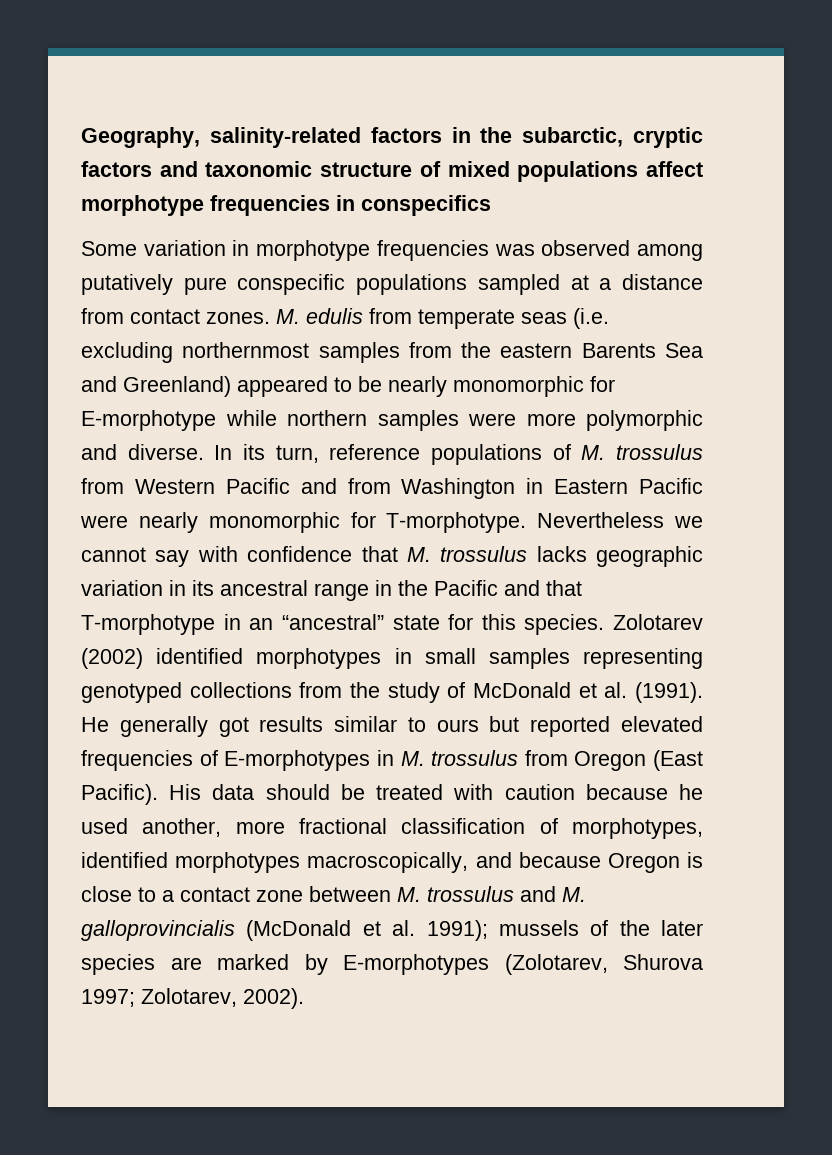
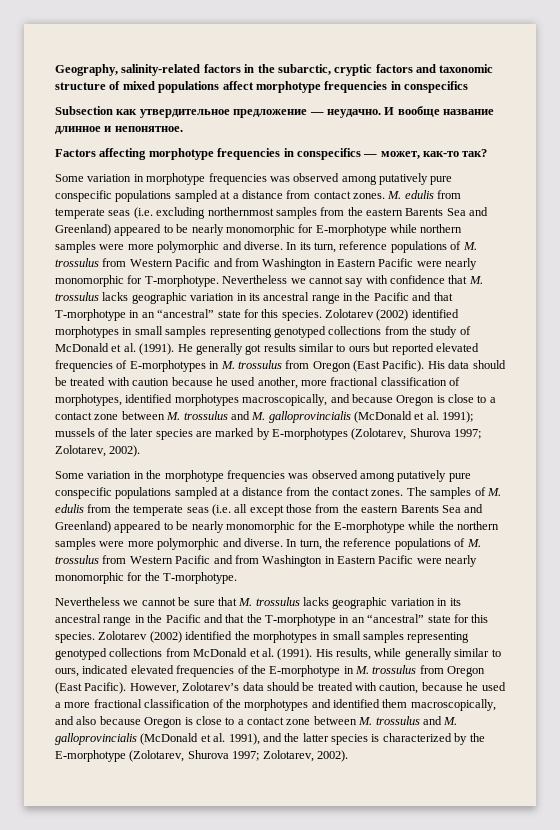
(491, 205) none -> [55,106,494,118] [55,126,183,134] [55,148,488,160] // Subsection как утвердительное предложение — неудачно. И вообще название длинное и непонятное. // Factors affecting morphotype frequencies in conspecifics — может, как-то так?
(304, 998) none -> [55,470,471,482] [55,487,501,499] [55,504,484,516] [55,521,500,533] [55,538,481,550] [55,555,478,567] [55,572,238,584] [55,597,461,609] [55,614,489,626] [55,631,470,643] [55,648,501,660] [55,665,486,677] [55,682,506,694] [55,699,496,711] [55,716,458,728] [55,733,485,745] [55,750,348,762] // Some variation in the morphotype frequencies was observed among putatively pure conspecific populations sampled at a distance from the contact zones. The samples of M. edulis from the temperate seas (i.e. all except those from the eastern Barents Sea and Greenland) appeared to be nearly monomorphic for the E-morphotype while the northern samples were more polymorphic and diverse. In turn, the reference populations of M. trossulus from Western Pacific and from Washington in Eastern Pacific were nearly monomorphic for the T-morphotype. // Nevertheless we cannot be sure that M. trossulus lacks geographic variation in its ancestral range in the Pacific and that the T-morphotype in an “ancestral” state for this species. Zolotarev (2002) identified the morphotypes in small samples representing genotyped collections from McDonald et al. (1991). His results, while generally similar to ours, indicated elevated frequencies of the E-morphotype in M. trossulus from Oregon (East Pacific). However, Zolotarev’s data should be treated with caution, because he used a more fractional classification of the morphotypes and identified them macroscopically, and also because Oregon is close to a contact zone between M. trossulus and M. galloprovincialis (McDonald et al. 1991), and the latter species is characterized by the E-morphotype (Zolotarev, Shurova 1997; Zolotarev, 2002).

